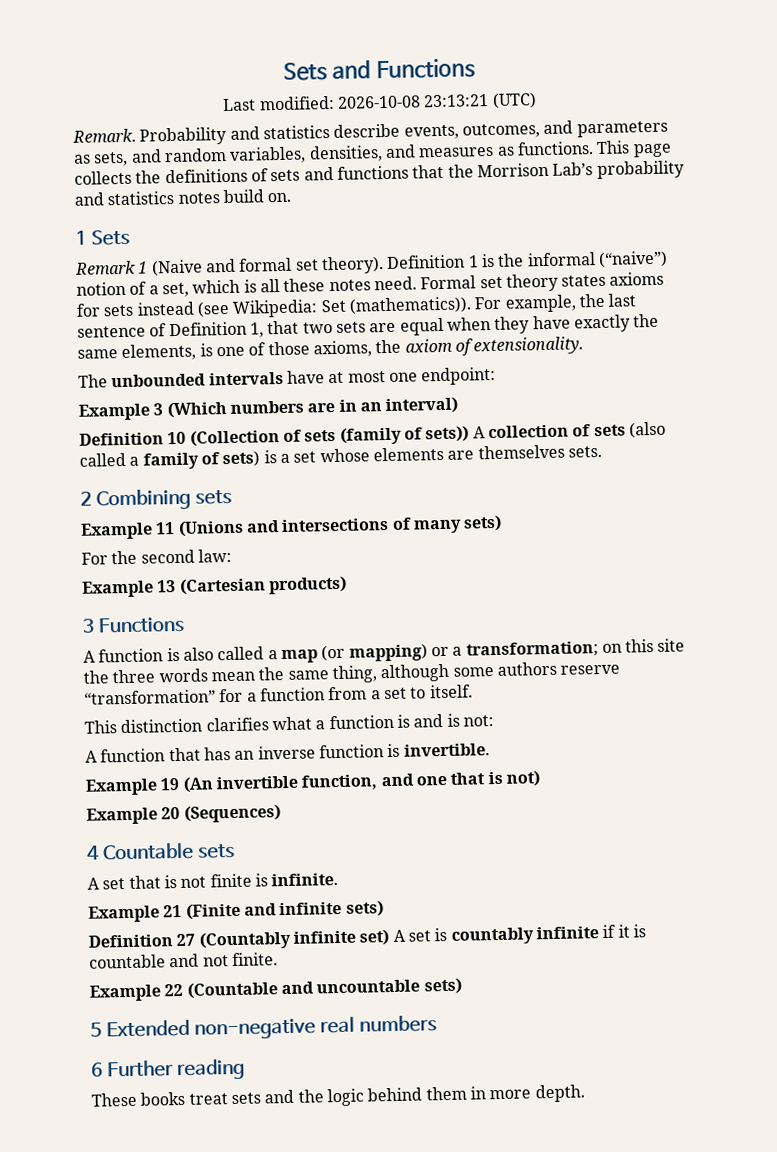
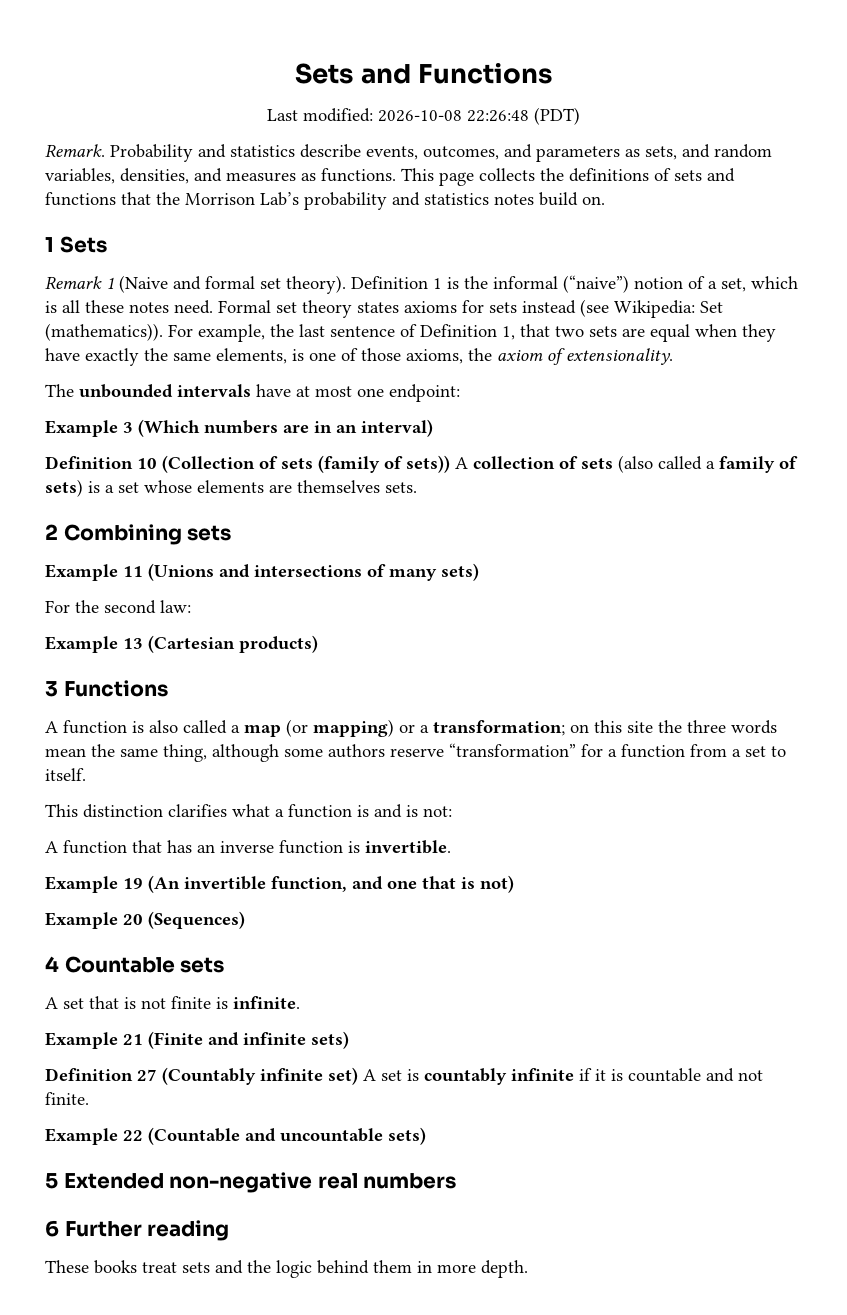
[423,92,537,109] 23:13:21 (UTC) -> [467,107,580,125] 22:26:48 (PDT)

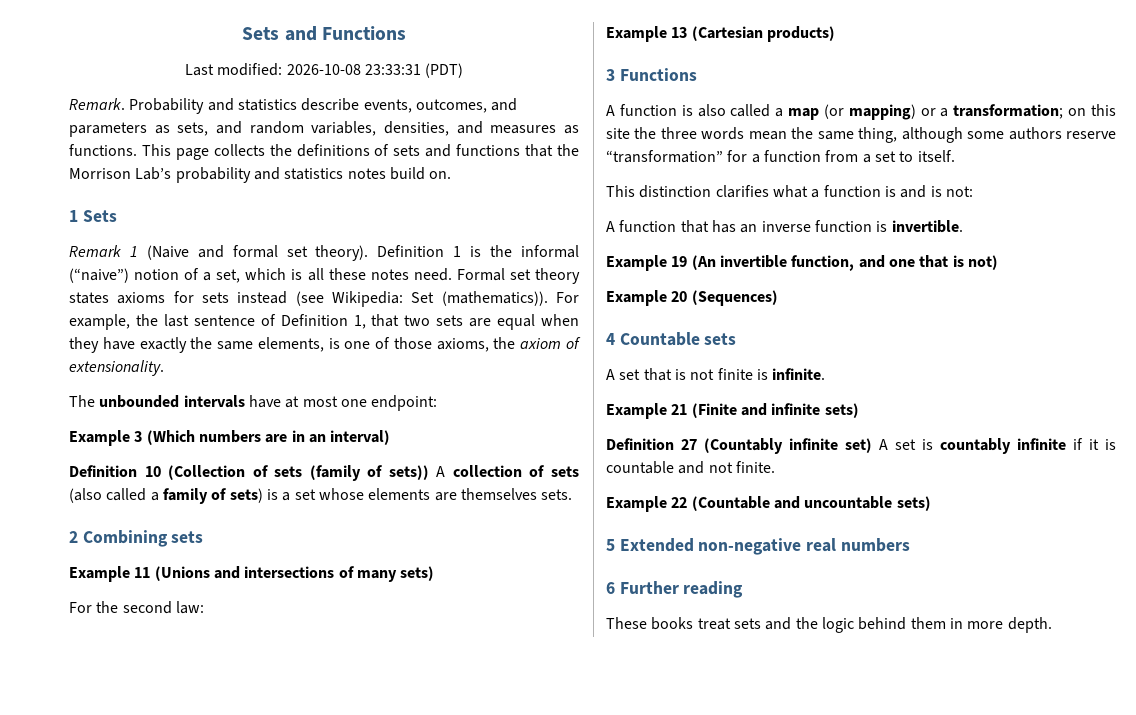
[467,110,529,122] 22:26:48 -> [364,64,421,75] 23:33:31

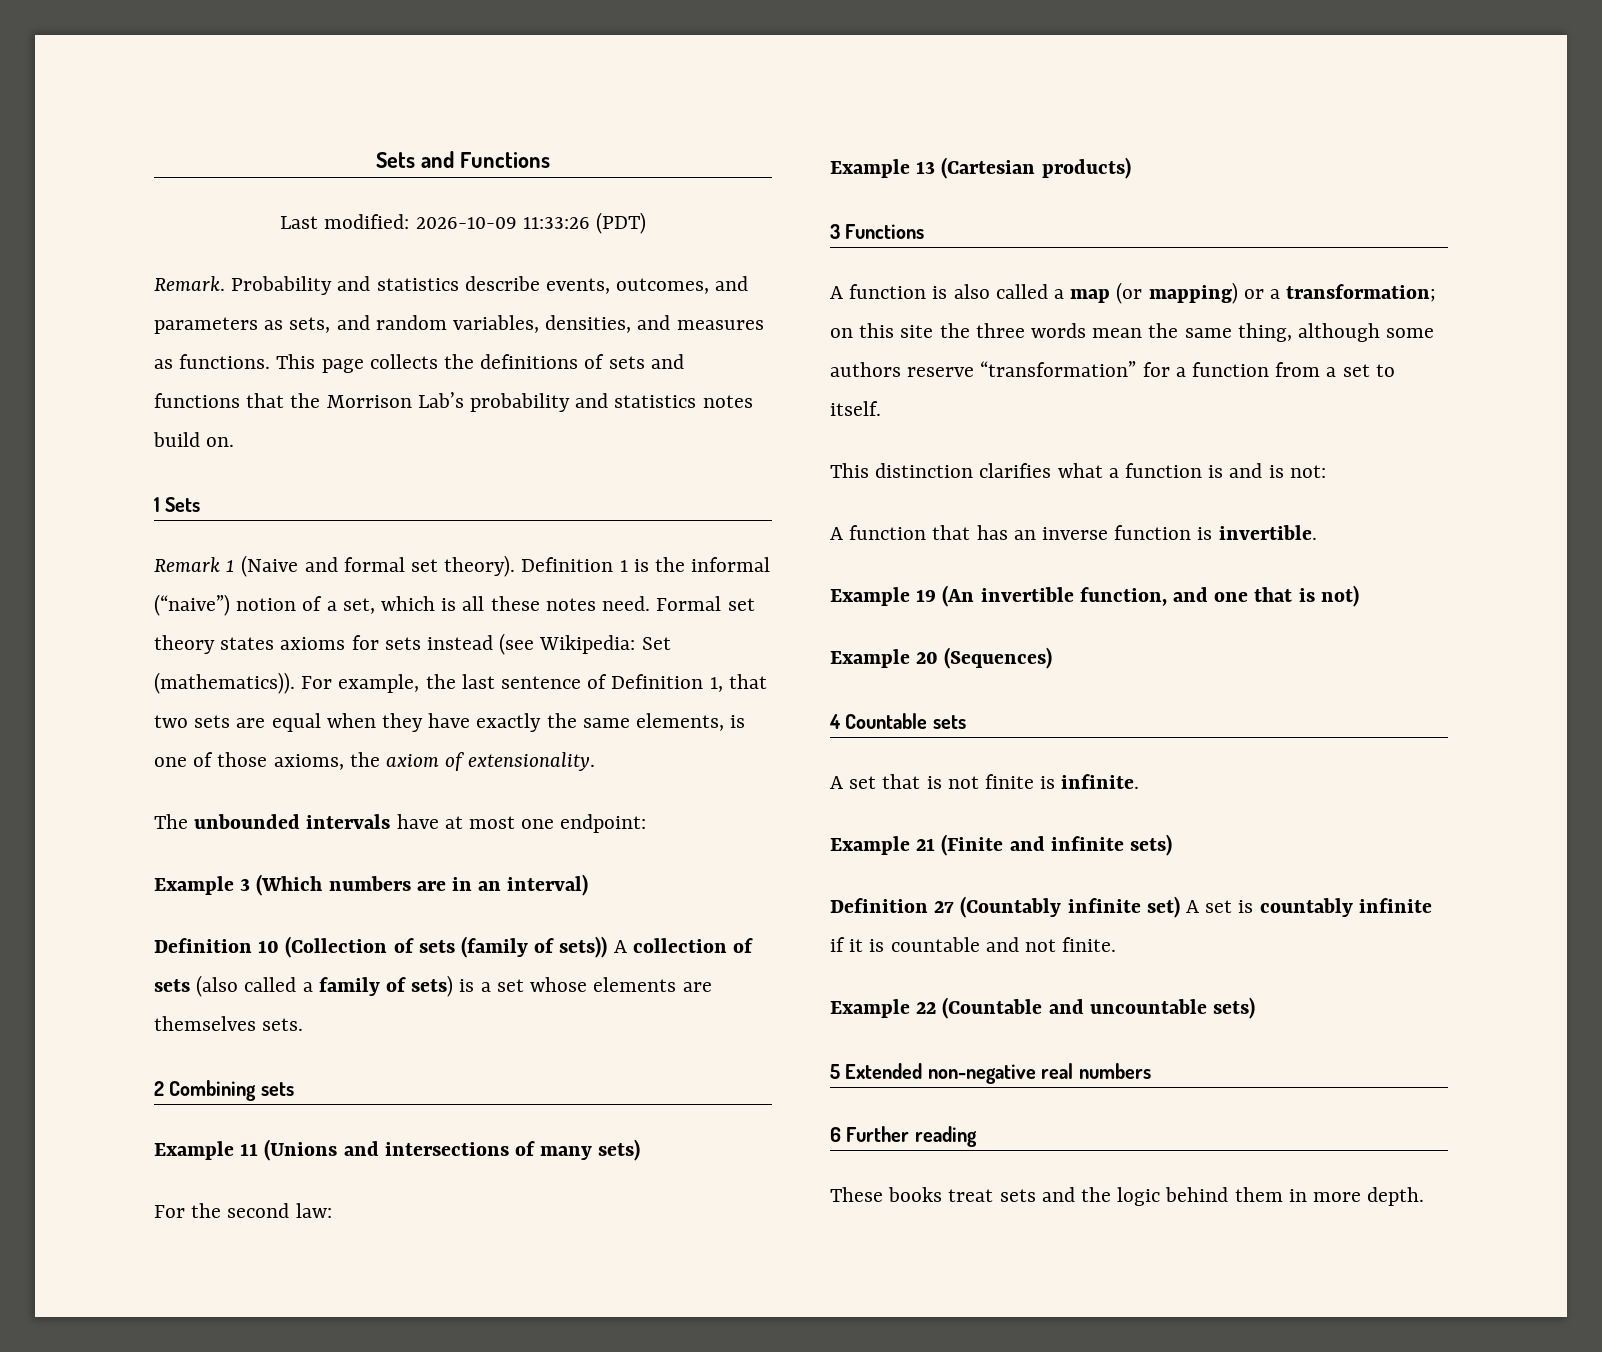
[286,64,421,75] 2026-10-08 23:33:31 -> [415,217,590,229] 2026-10-09 11:33:26

